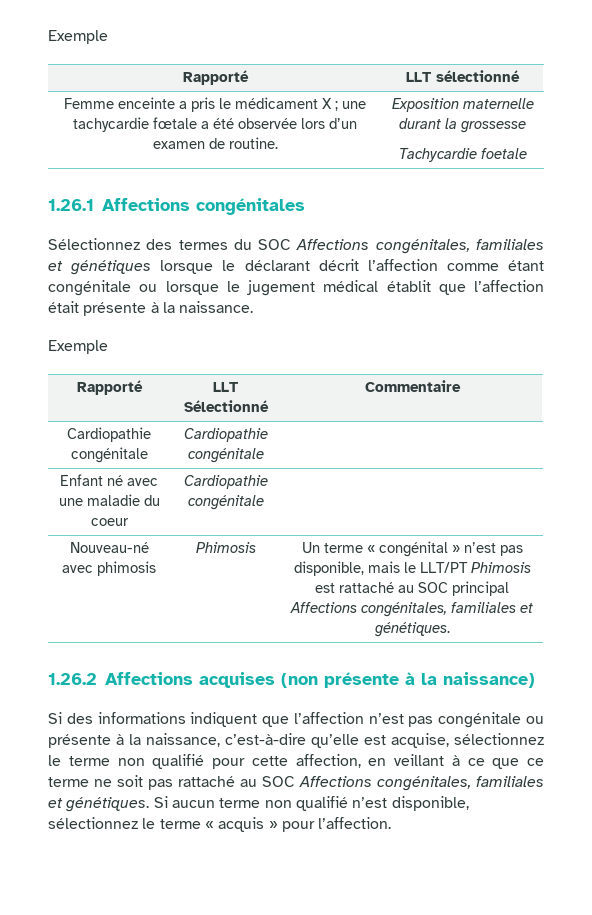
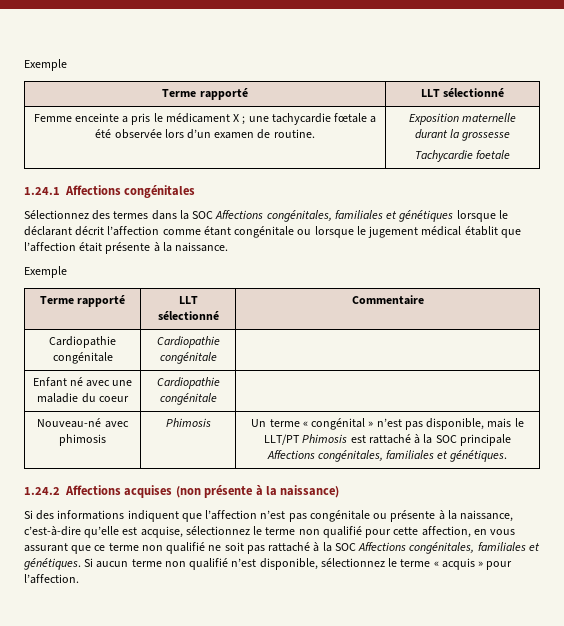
[48,30,108,44] [182,70,249,85] Exemple // Rapporté -> [24,59,67,71] [162,88,248,100] Exemple // Terme rapporté
[48,199,94,211] 1.26.1 -> [24,187,60,195] 1.24.1
[233,239,252,250] du -> [151,210,189,220] dans la
[76,380,143,395] [213,382,239,392] [183,400,269,412] Rapporté | LLT Sélectionné -> [39,295,126,307] [178,296,198,304] [157,311,219,320] Terme rapporté | LLT sélectionné
[398,581,509,596] au SOC principal -> [414,434,511,446] à la SOC principale
[48,673,97,685] 1.26.2 -> [24,487,60,495] 1.24.2
[394,754,485,766] veillant à ce -> [490,529,516,535] [24,543,68,552] vous assurant
(89, 782) none -> [141,542,206,554] non qualifié
[240,779,257,787] au -> [313,542,332,552] à la

